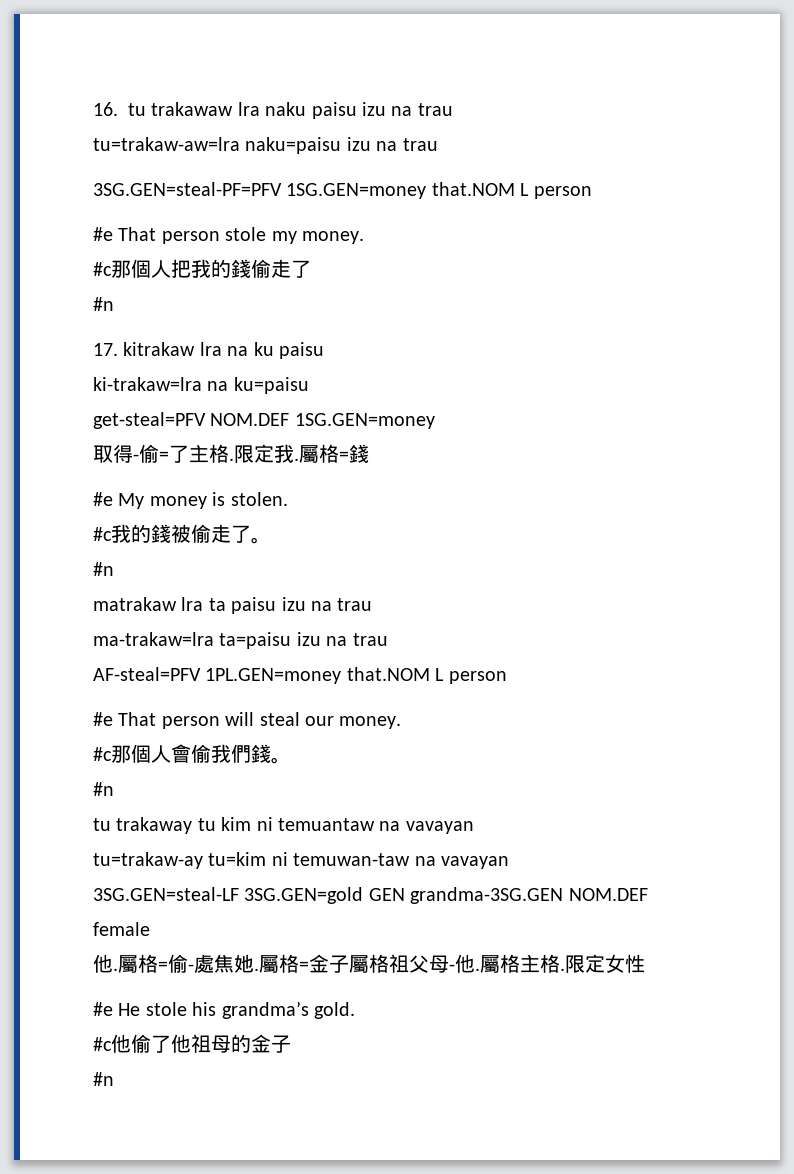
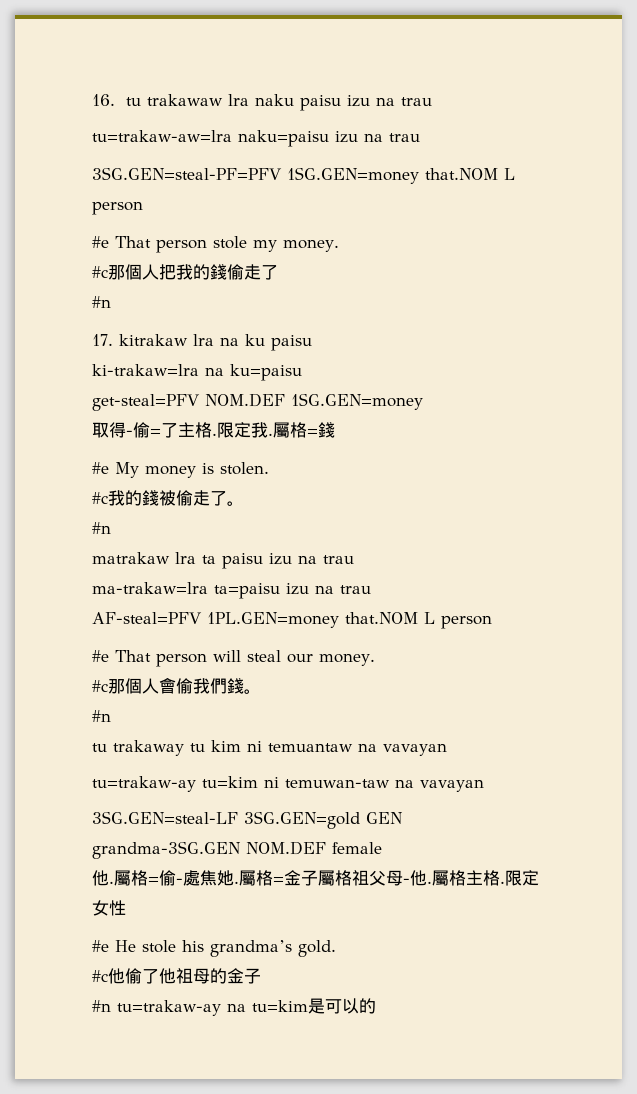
(114, 1079) none -> [117,998,376,1016] tu=trakaw-ay na tu=kim是可以的

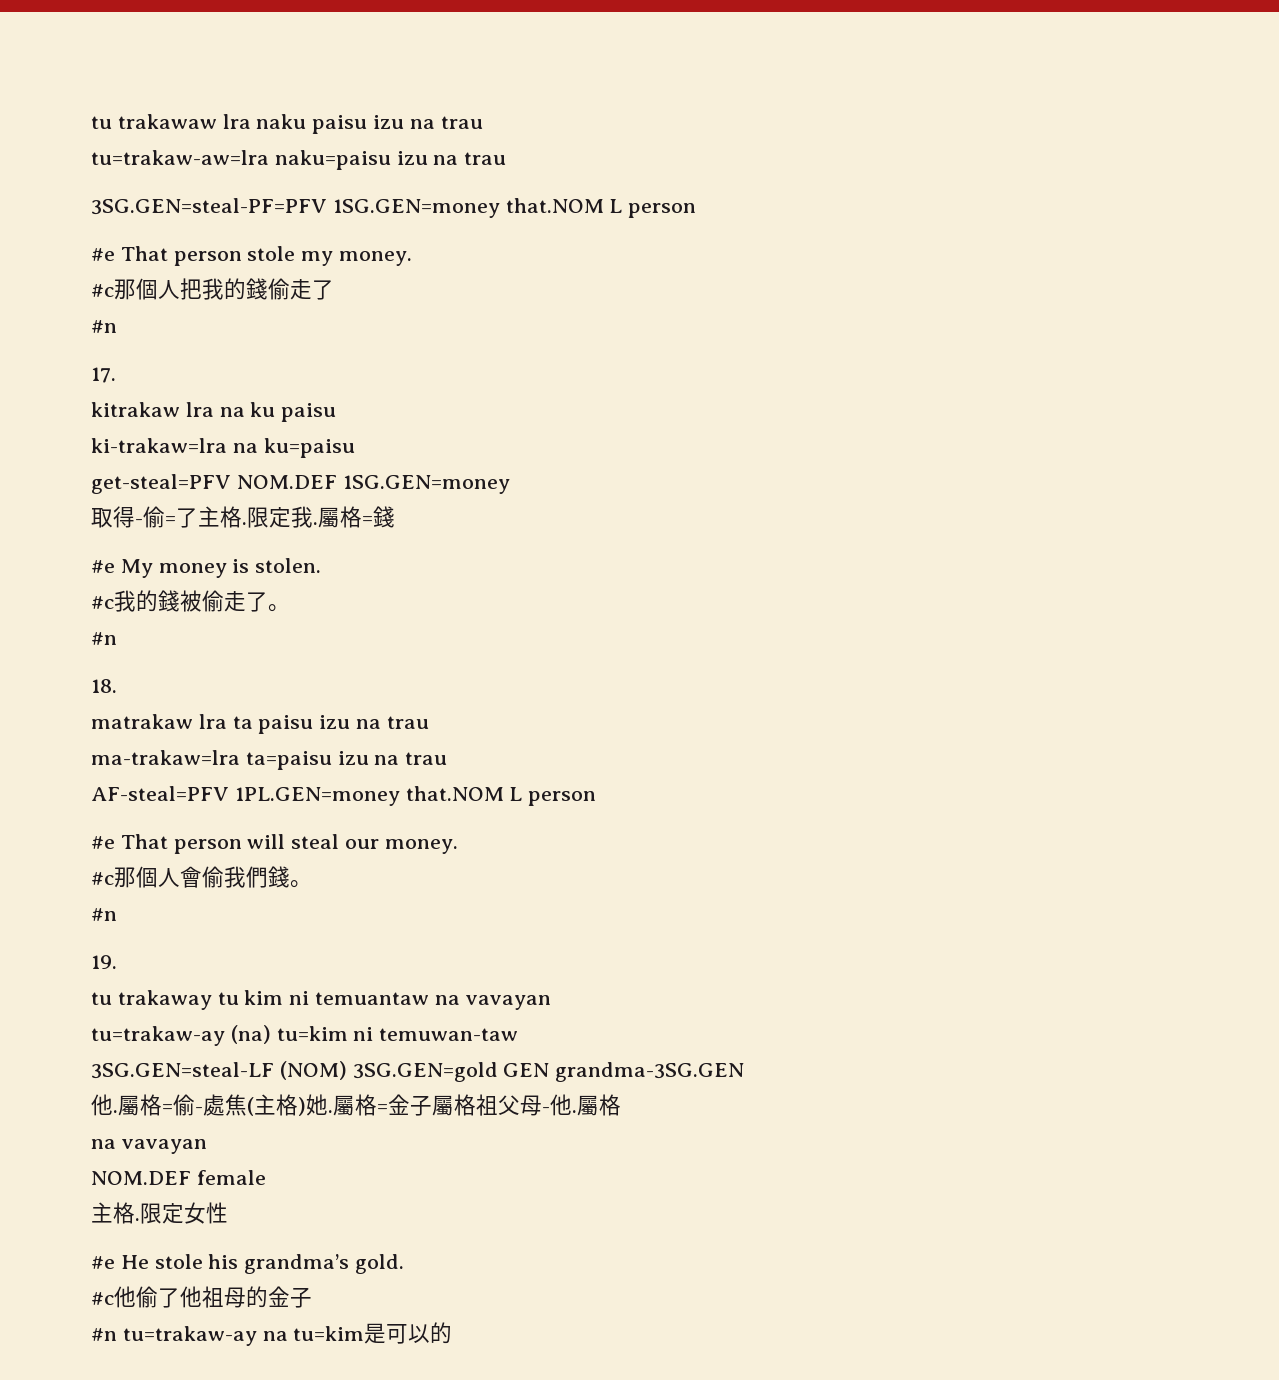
[92,94,115,106] 16. -> (91, 122) none
(113, 340) none -> (116, 375) //
(111, 528) none -> [91,679,117,693] // 18.
(111, 716) none -> [91,955,117,969] // 19.
(196, 784) none -> [230,1025,271,1044] (na)
[395,779,484,792] na vavayan -> (519, 1034) none
(238, 817) none -> [279,1061,347,1080] (NOM)
[246,841,382,855] NOM.DEF female -> (745, 1072) none
(217, 878) none -> [247,1094,306,1116] (主格)
(466, 878) none -> [91,1139,207,1154] [91,1170,266,1185] // na vavayan // NOM.DEF female //

